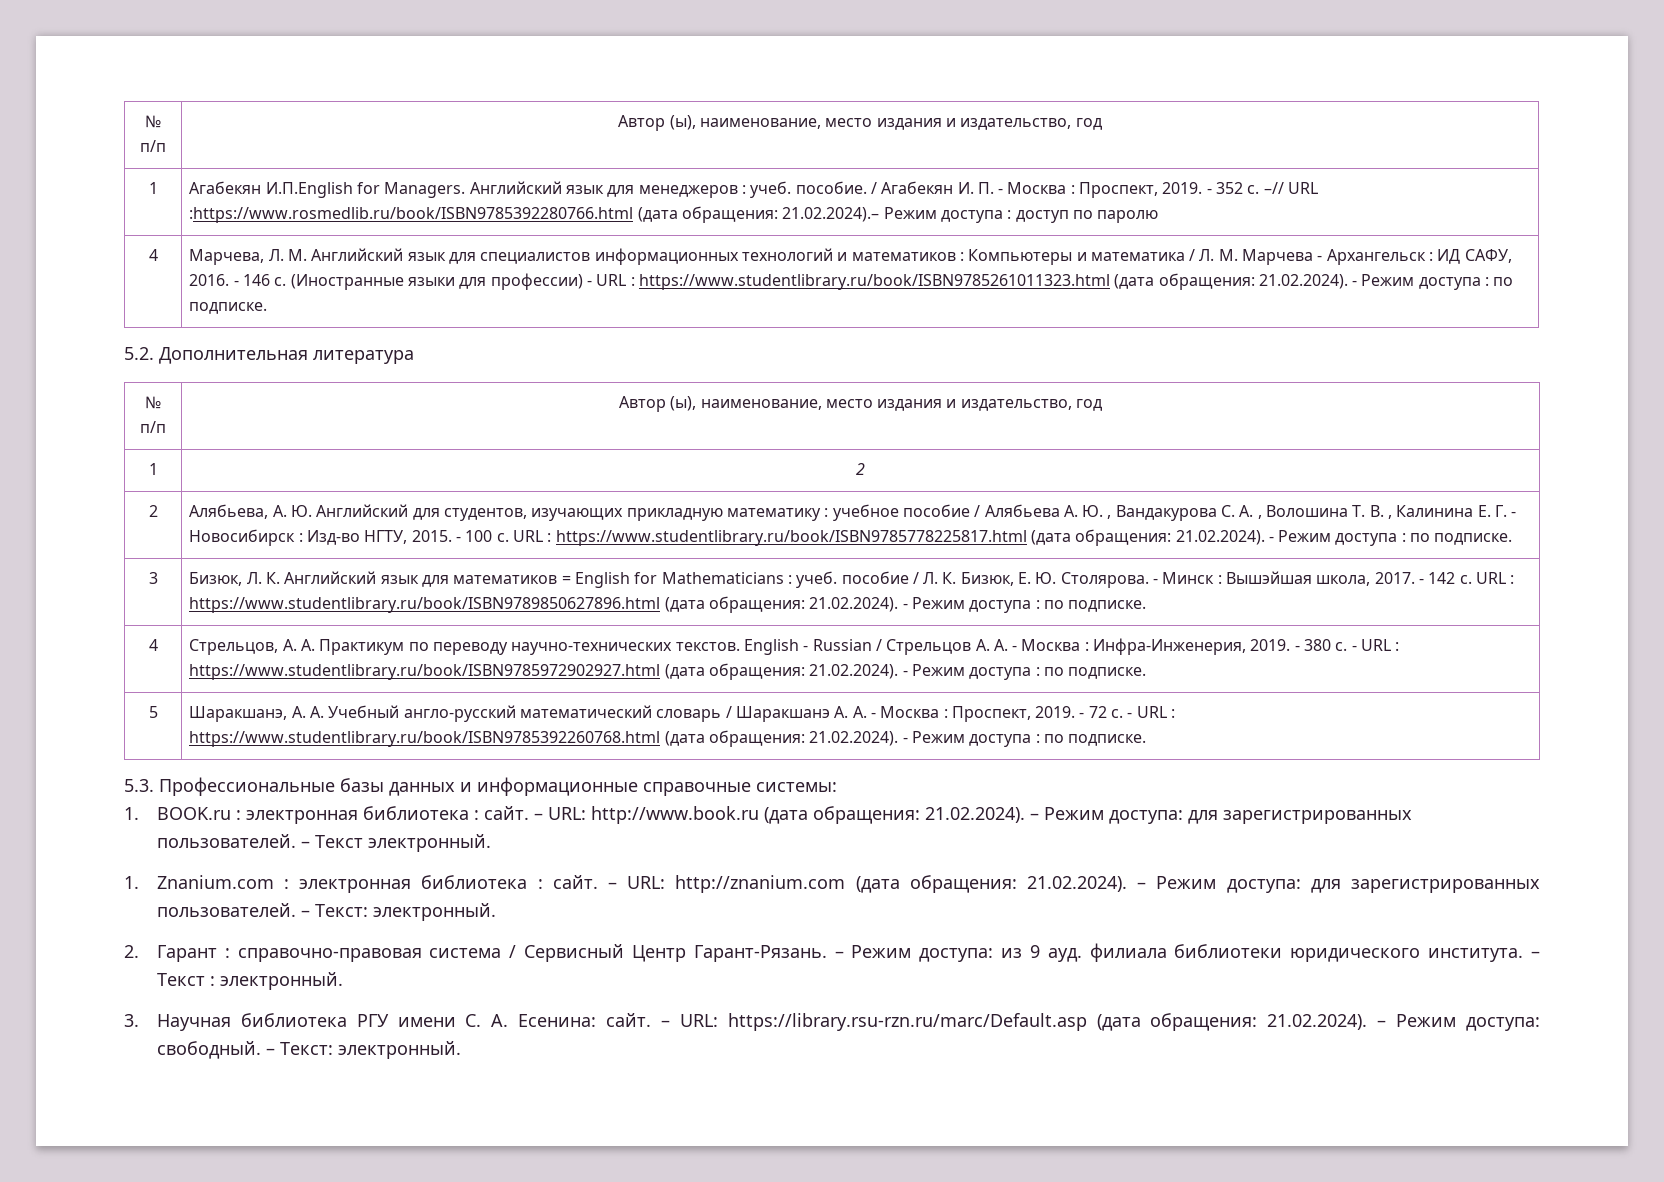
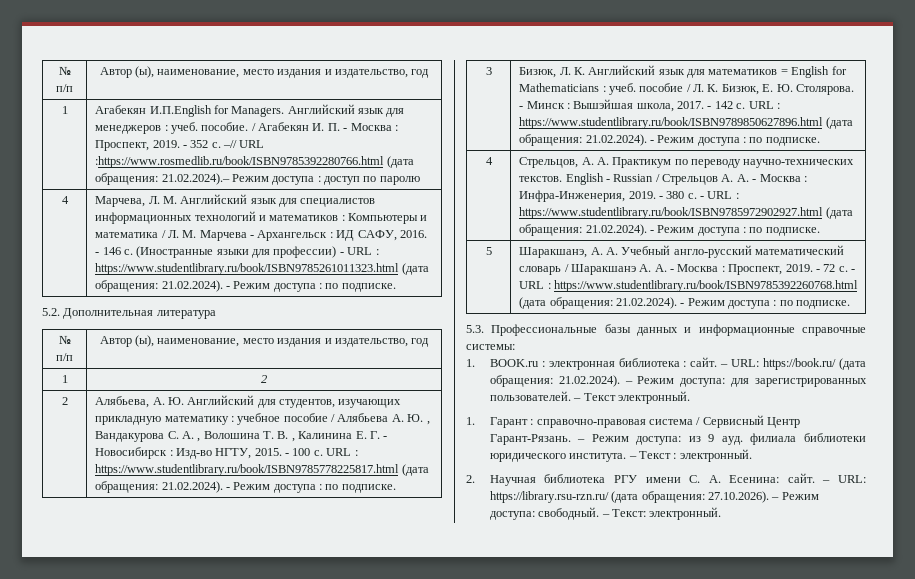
[590,806,759,824] http://www.book.ru -> [763,358,837,370] https://book.ru/
[156,875,1541,893] [156,903,496,921] [124,945,139,958] Znanium.com : электронная библиотека : сайт. – URL: http://znanium.com (дата обращения: 21.02.2024). – Режим доступа: для зарегистрированных пользователей. – Текст: электронный. // 2. -> (475, 421) none
[124,1014,139,1027] 3. -> [466,475,475,483] 2.
[727,1013,1368,1031] https://library.rsu-rzn.ru/marc/Default.asp (дата обращения: 21.02.2024). -> [489,491,769,503] https://library.rsu-rzn.ru/ (дата обращения: 27.10.2026).

